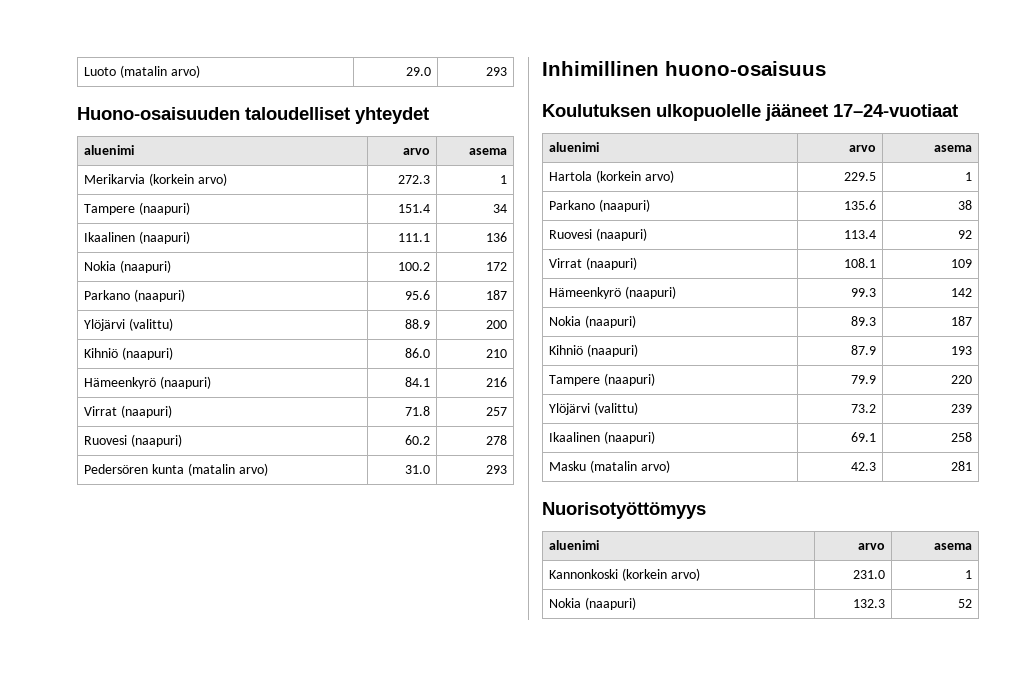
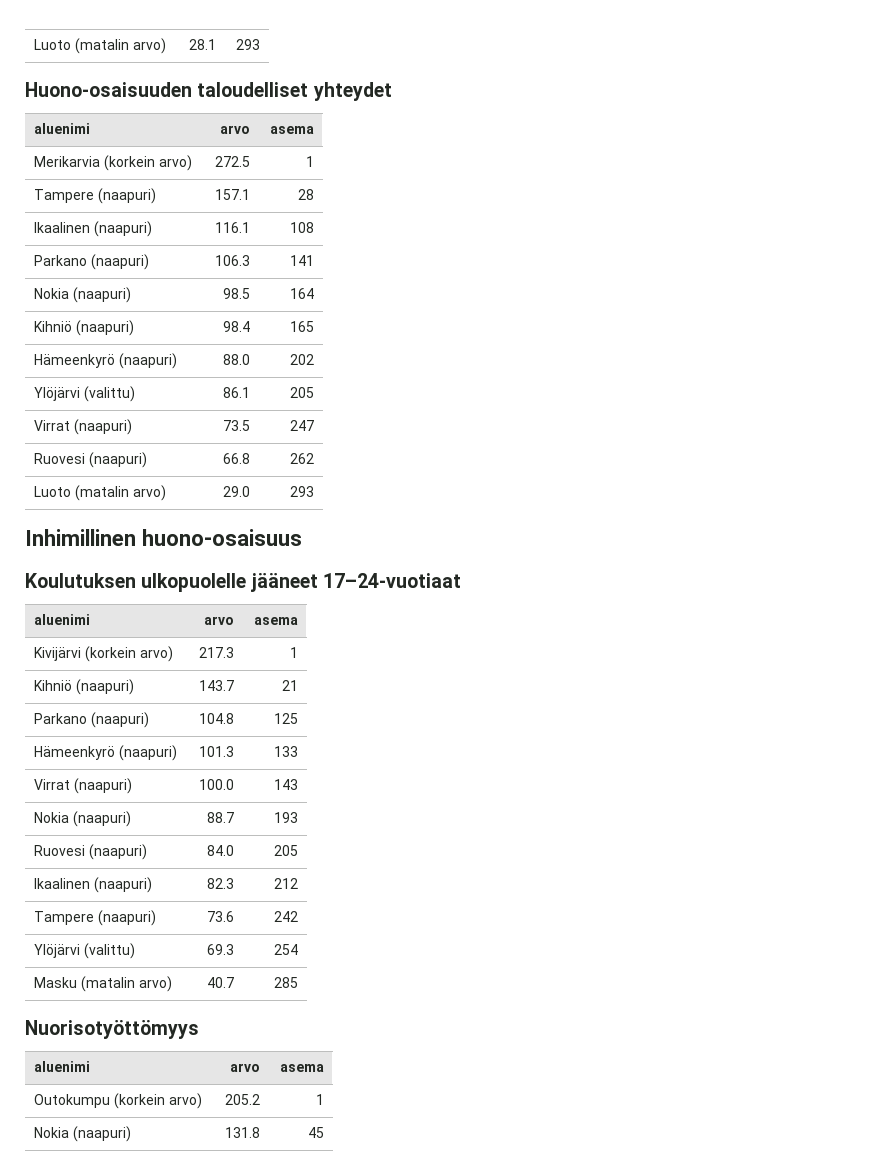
[84,65,200,78] [405,67,431,76] Luoto (matalin arvo) | 29.0 -> [34,38,166,54] [188,39,216,50] Luoto (matalin arvo) | 28.1
[397,175,430,184] 272.3 -> [214,156,250,167] 272.5
[397,204,430,213] [492,204,507,213] [84,231,190,244] [397,233,430,242] [485,232,507,242] [84,260,171,273] [397,262,430,271] [485,262,507,271] [84,289,185,302] [404,290,430,300] [485,290,507,300] [84,318,173,331] [404,319,430,329] [485,320,507,329] [84,347,173,360] [404,348,430,358] [485,349,507,358] [84,376,211,389] [404,377,430,387] [485,377,507,387] [84,405,172,418] [404,406,430,416] [485,407,507,416] [84,434,182,447] [404,435,430,445] [485,435,507,445] [84,463,268,476] [404,465,430,474] 151.4 | 34 // Ikaalinen (naapuri) | 111.1 | 136 // Nokia (naapuri) | 100.2 | 172 // Parkano (naapuri) | 95.6 | 187 // Ylöjärvi (valittu) | 88.9 | 200 // Kihniö (naapuri) | 86.0 | 210 // Hämeenkyrö (naapuri) | 84.1 | 216 // Virrat (naapuri) | 71.8 | 257 // Ruovesi (naapuri) | 60.2 | 278 // Pedersören kunta (matalin arvo) | 31.0 -> [214,189,250,200] [297,189,314,200] [34,221,153,237] [214,222,250,233] [289,222,314,233] [34,254,150,270] [214,255,250,266] [289,255,314,266] [34,287,132,303] [222,288,250,299] [289,288,314,299] [34,320,135,336] [222,321,250,332] [289,321,314,332] [34,353,178,369] [222,354,250,365] [289,354,314,365] [34,386,136,402] [222,387,250,398] [289,387,314,398] [34,419,133,435] [222,420,250,431] [289,420,314,431] [34,452,148,468] [222,453,250,464] [289,453,314,464] [34,485,166,501] [222,486,250,497] 157.1 | 28 // Ikaalinen (naapuri) | 116.1 | 108 // Parkano (naapuri) | 106.3 | 141 // Nokia (naapuri) | 98.5 | 164 // Kihniö (naapuri) | 98.4 | 165 // Hämeenkyrö (naapuri) | 88.0 | 202 // Ylöjärvi (valittu) | 86.1 | 205 // Virrat (naapuri) | 73.5 | 247 // Ruovesi (naapuri) | 66.8 | 262 // Luoto (matalin arvo) | 29.0
[549,170,674,183] [843,172,876,181] [964,172,972,181] [549,199,650,212] [843,200,876,210] [957,200,972,210] [549,228,647,241] [843,230,876,239] [957,230,972,239] [549,257,637,270] [843,258,876,268] [950,259,972,268] [549,286,676,299] [850,288,876,297] [950,288,972,297] [549,315,636,328] [850,316,876,326] [950,316,972,326] [549,344,638,357] [850,345,876,355] [950,346,972,355] [549,373,655,386] [850,375,876,384] [950,375,972,384] [549,402,638,415] [850,404,876,413] [950,404,972,413] [549,431,655,444] [850,432,876,442] [950,432,972,442] Hartola (korkein arvo) | 229.5 | 1 // Parkano (naapuri) | 135.6 | 38 // Ruovesi (naapuri) | 113.4 | 92 // Virrat (naapuri) | 108.1 | 109 // Hämeenkyrö (naapuri) | 99.3 | 142 // Nokia (naapuri) | 89.3 | 187 // Kihniö (naapuri) | 87.9 | 193 // Tampere (naapuri) | 79.9 | 220 // Ylöjärvi (valittu) | 73.2 | 239 // Ikaalinen (naapuri) | 69.1 | 258 -> [34,646,173,662] [198,647,234,658] [289,647,298,658] [34,679,135,695] [198,680,234,691] [281,680,298,691] [34,712,150,728] [198,713,234,724] [273,713,298,724] [34,745,178,761] [198,746,234,757] [273,746,298,757] [34,778,133,794] [198,779,234,790] [273,779,298,790] [34,811,132,827] [206,812,234,823] [273,812,298,823] [34,844,148,860] [206,845,234,856] [273,845,298,856] [34,877,153,893] [206,878,234,889] [273,878,298,889] [34,910,157,926] [206,911,234,922] [273,911,298,922] [34,943,136,959] [206,944,234,955] [273,944,298,955] Kivijärvi (korkein arvo) | 217.3 | 1 // Kihniö (naapuri) | 143.7 | 21 // Parkano (naapuri) | 104.8 | 125 // Hämeenkyrö (naapuri) | 101.3 | 133 // Virrat (naapuri) | 100.0 | 143 // Nokia (naapuri) | 88.7 | 193 // Ruovesi (naapuri) | 84.0 | 205 // Ikaalinen (naapuri) | 82.3 | 212 // Tampere (naapuri) | 73.6 | 242 // Ylöjärvi (valittu) | 69.3 | 254
[850,462,876,471] [950,461,972,471] 42.3 | 281 -> [206,977,234,988] [273,977,298,988] 40.7 | 285
[549,568,700,581] [852,570,885,579] Kannonkoski (korkein arvo) | 231.0 -> [34,1093,202,1109] [224,1094,260,1105] Outokumpu (korkein arvo) | 205.2
[852,599,885,608] [957,599,972,608] 132.3 | 52 -> [224,1127,260,1138] [307,1127,324,1138] 131.8 | 45

